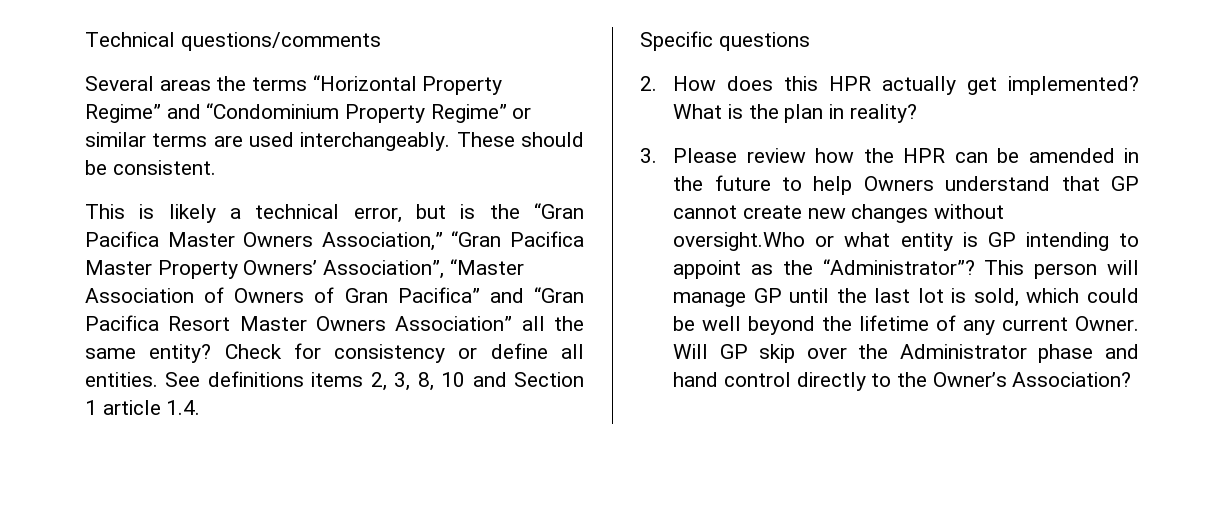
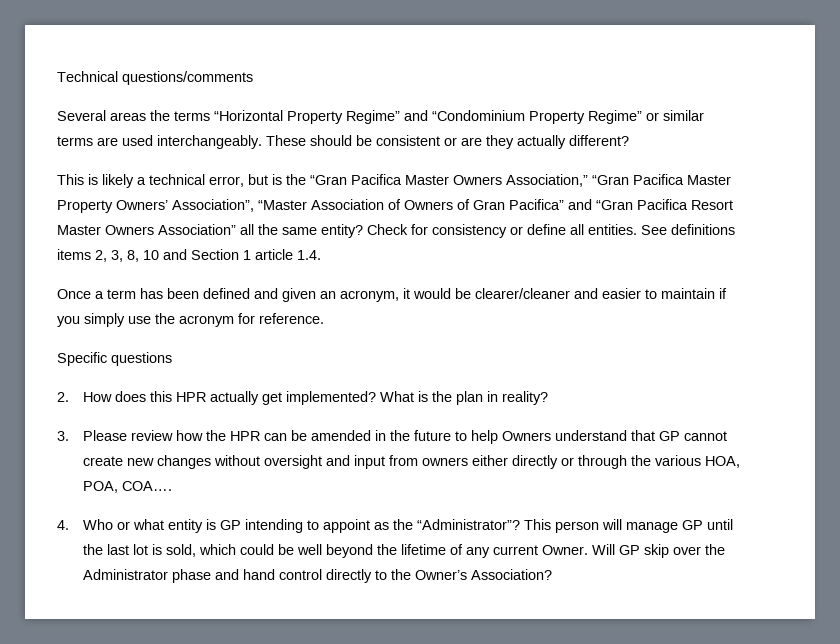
[112,160,216,175] consistent. -> [376,135,629,149] consistent or are they actually different?
(201, 407) none -> [57,288,727,302] [57,313,324,327] // Once a term has been defined and given an acronym, it would be clearer/cleaner and easier to maintain if you simply use the acronym for reference.
[673,232,806,251] oversight.Who -> [264,455,741,469] [83,481,173,493] [57,519,114,530] oversight and input from owners either directly or through the various HOA, POA, COA…. // 4. Who

